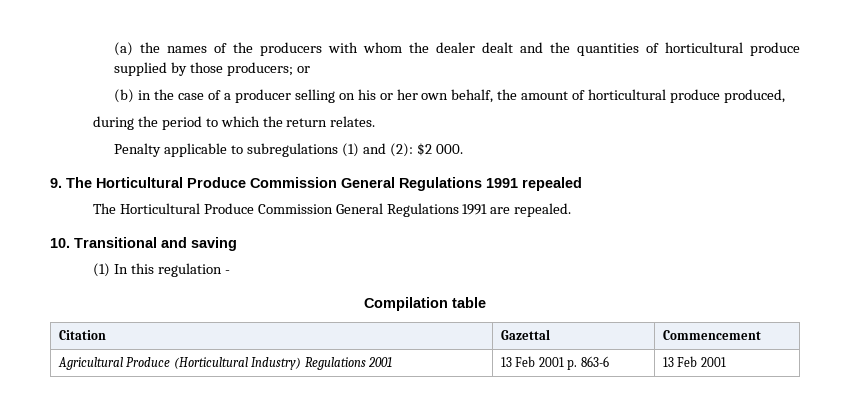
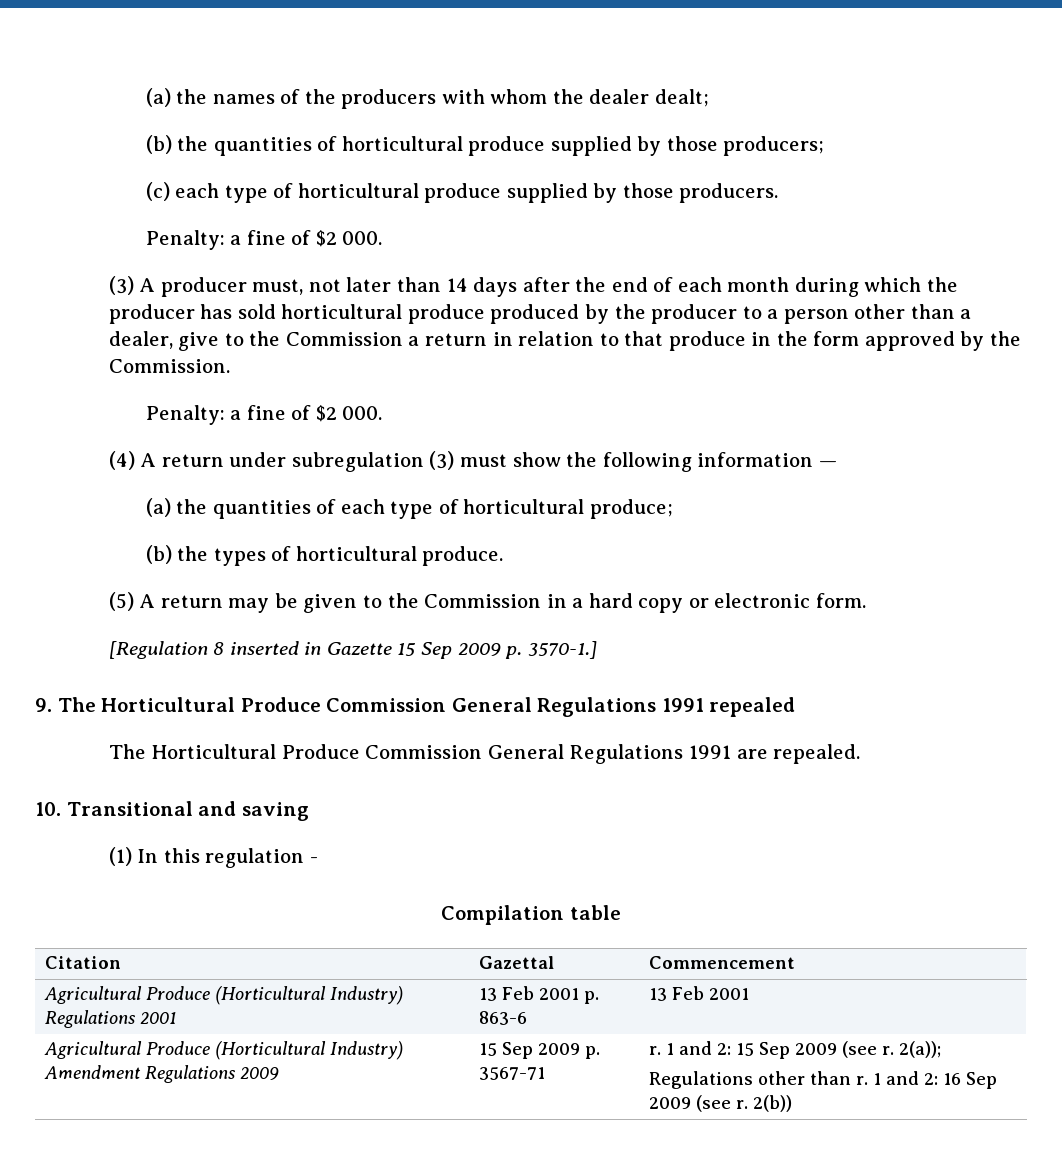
[482,42,544,53] dealt and -> [655,89,710,107] [145,135,172,154] dealt; // (b)
[297,66,311,73] [114,89,785,103] [92,116,376,130] [114,143,463,157] or // (b) in the case of a producer selling on his or her own behalf, the amount of horticultural produce produced, // during the period to which the return relates. // Penalty applicable to subregulations (1) and (2): $2 000. -> [145,182,779,203] [145,230,383,250] [108,276,958,297] [108,304,972,324] [108,331,1021,351] [108,359,230,373] [145,405,383,425] [108,451,837,472] [145,498,673,519] [145,545,504,566] [108,592,866,613] [108,641,597,659] // (c) each type of horticultural produce supplied by those producers. // Penalty: a fine of $2 000. // (3) A producer must, not later than 14 days after the end of each month during which the producer has sold horticultural produce produced by the producer to a person other than a dealer, give to the Commission a return in relation to that produce in the form approved by the Commission. // Penalty: a fine of $2 000. // (4) A return under subregulation (3) must show the following information — // (a) the quantities of each type of horticultural produce; // (b) the types of horticultural produce. // (5) A return may be given to the Commission in a hard copy or electronic form. // [Regulation 8 inserted in Gazette 15 Sep 2009 p. 3570-1.]
(726, 362) none -> [44,1041,404,1060] [44,1065,280,1083] [479,1042,601,1059] [479,1067,546,1080] [649,1041,942,1059] [649,1071,998,1089] [649,1095,793,1112] // Agricultural Produce (Horticultural Industry) Amendment Regulations 2009 | 15 Sep 2009 p. 3567-71 | r. 1 and 2: 15 Sep 2009 (see r. 2(a)); // Regulations other than r. 1 and 2: 16 Sep 2009 (see r. 2(b))

